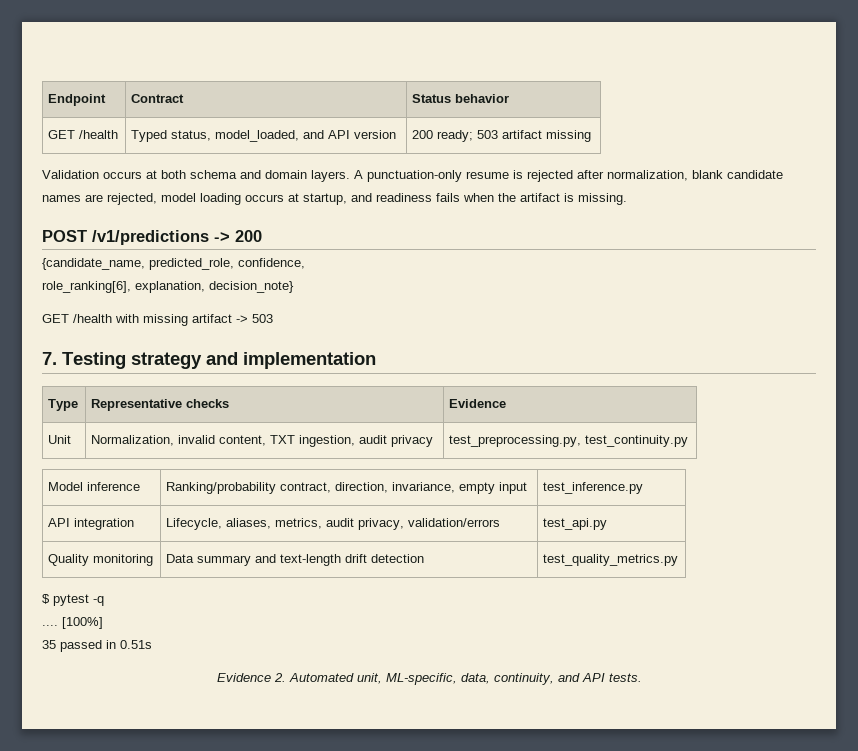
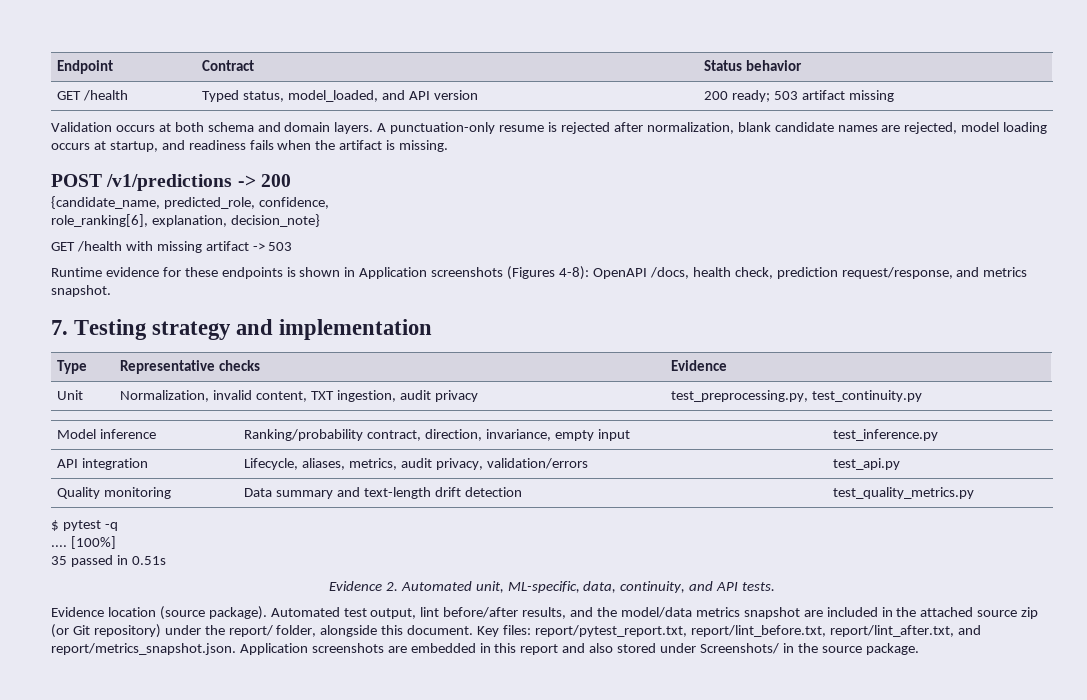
(273, 318) none -> [51,266,1028,280] [51,285,111,297] // Runtime evidence for these endpoints is shown in Application screenshots (Figures 4-8): OpenAPI /docs, health check, prediction request/response, and metrics snapshot.
(642, 677) none -> [51,606,1039,620] [51,624,981,638] [51,643,919,655] // Evidence location (source package). Automated test output, lint before/after results, and the model/data metrics snapshot are included in the attached source zip (or Git repository) under the report/ folder, alongside this document. Key files: report/pytest_report.txt, report/lint_before.txt, report/lint_after.txt, and report/metrics_snapshot.json. Application screenshots are embedded in this report and also stored under Screenshots/ in the source package.

